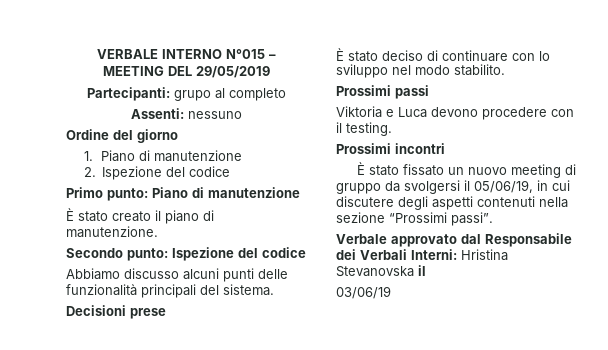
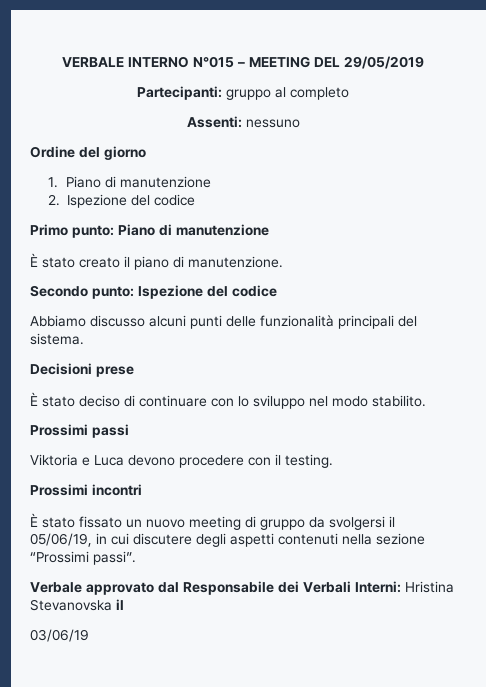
[174,90,211,101] grupo -> [226,89,271,100] gruppo

